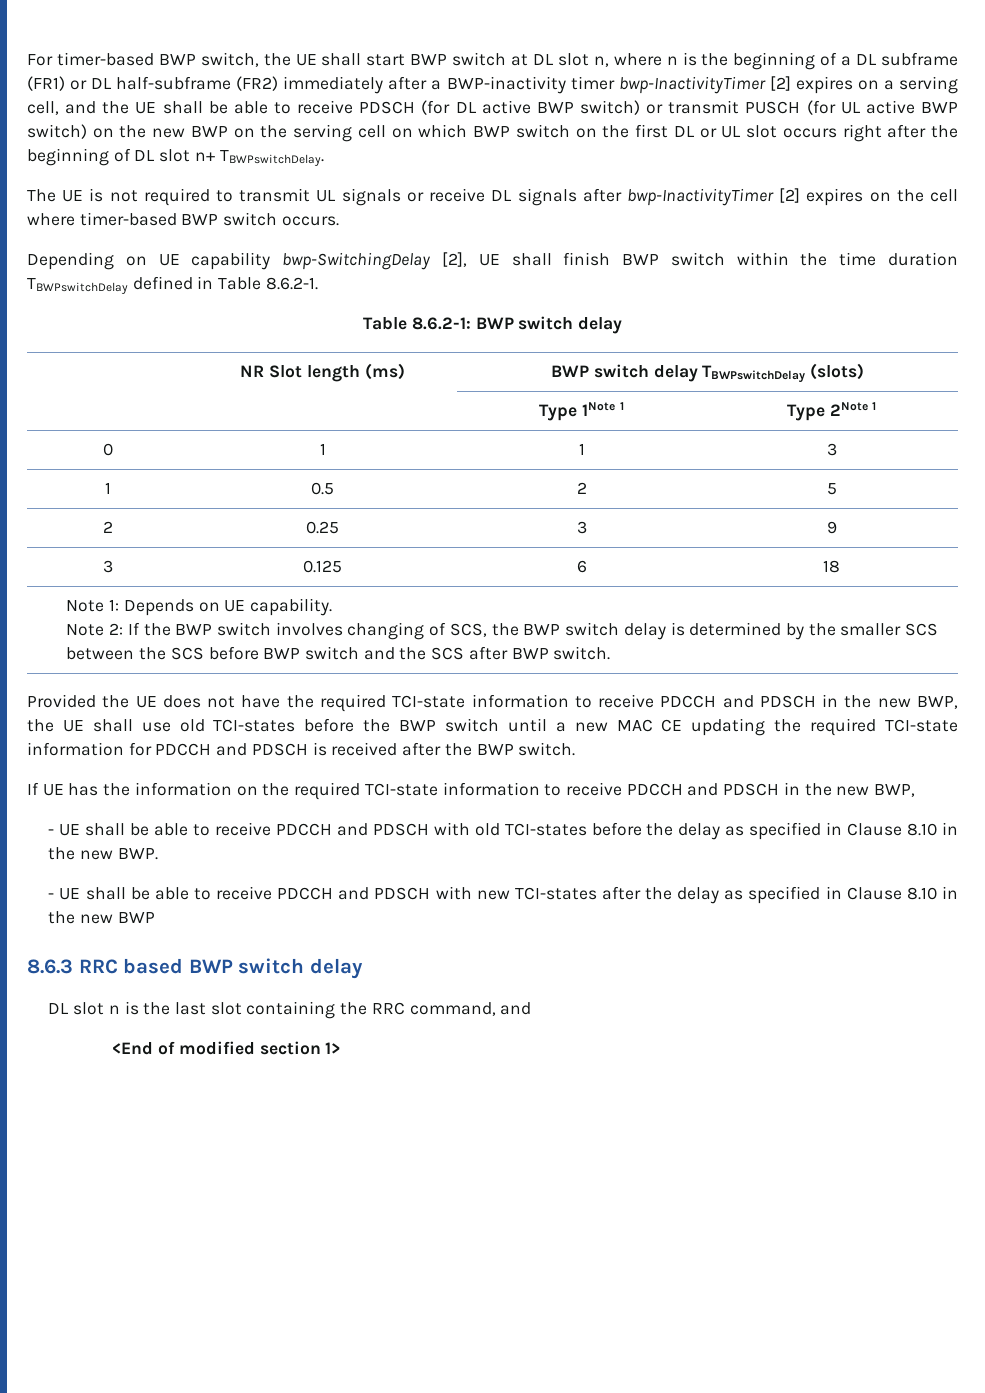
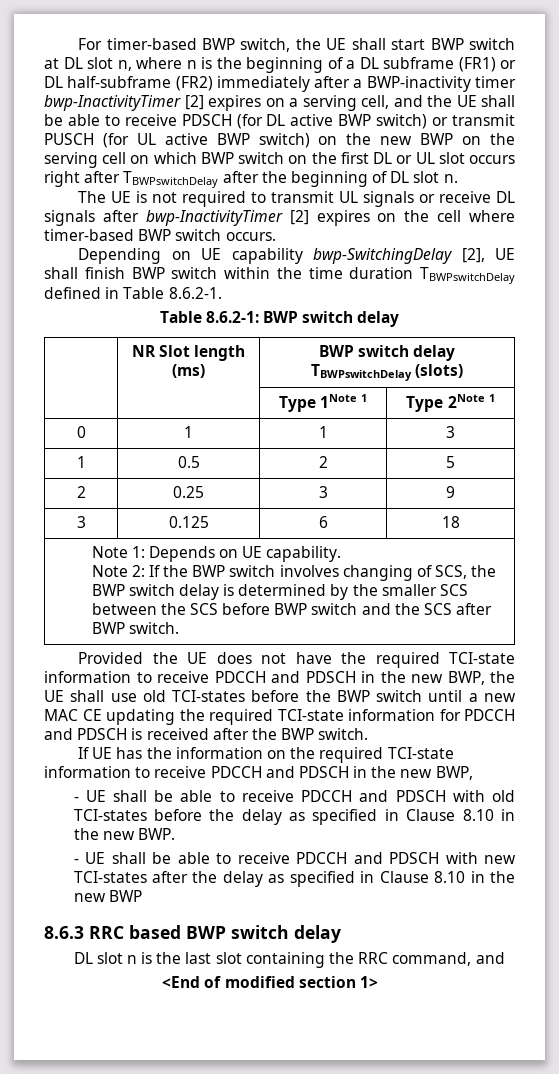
(927, 131) none -> [123,171,259,188] TBWPswitchDelay after
[194,150,324,166] n+ TBWPswitchDelay. -> [443,174,458,183] n.

